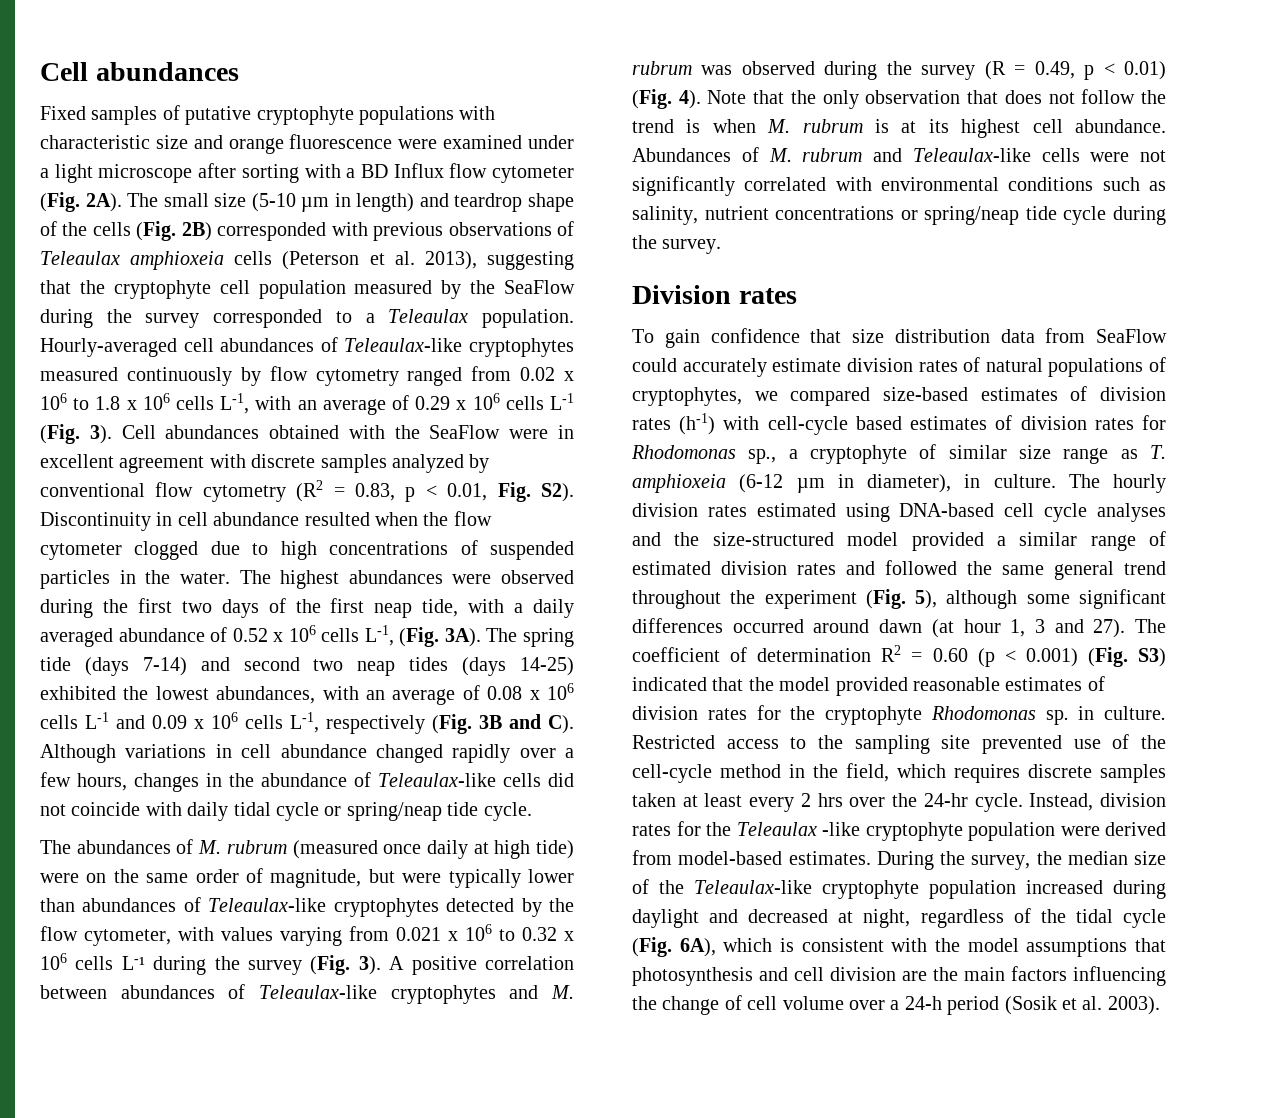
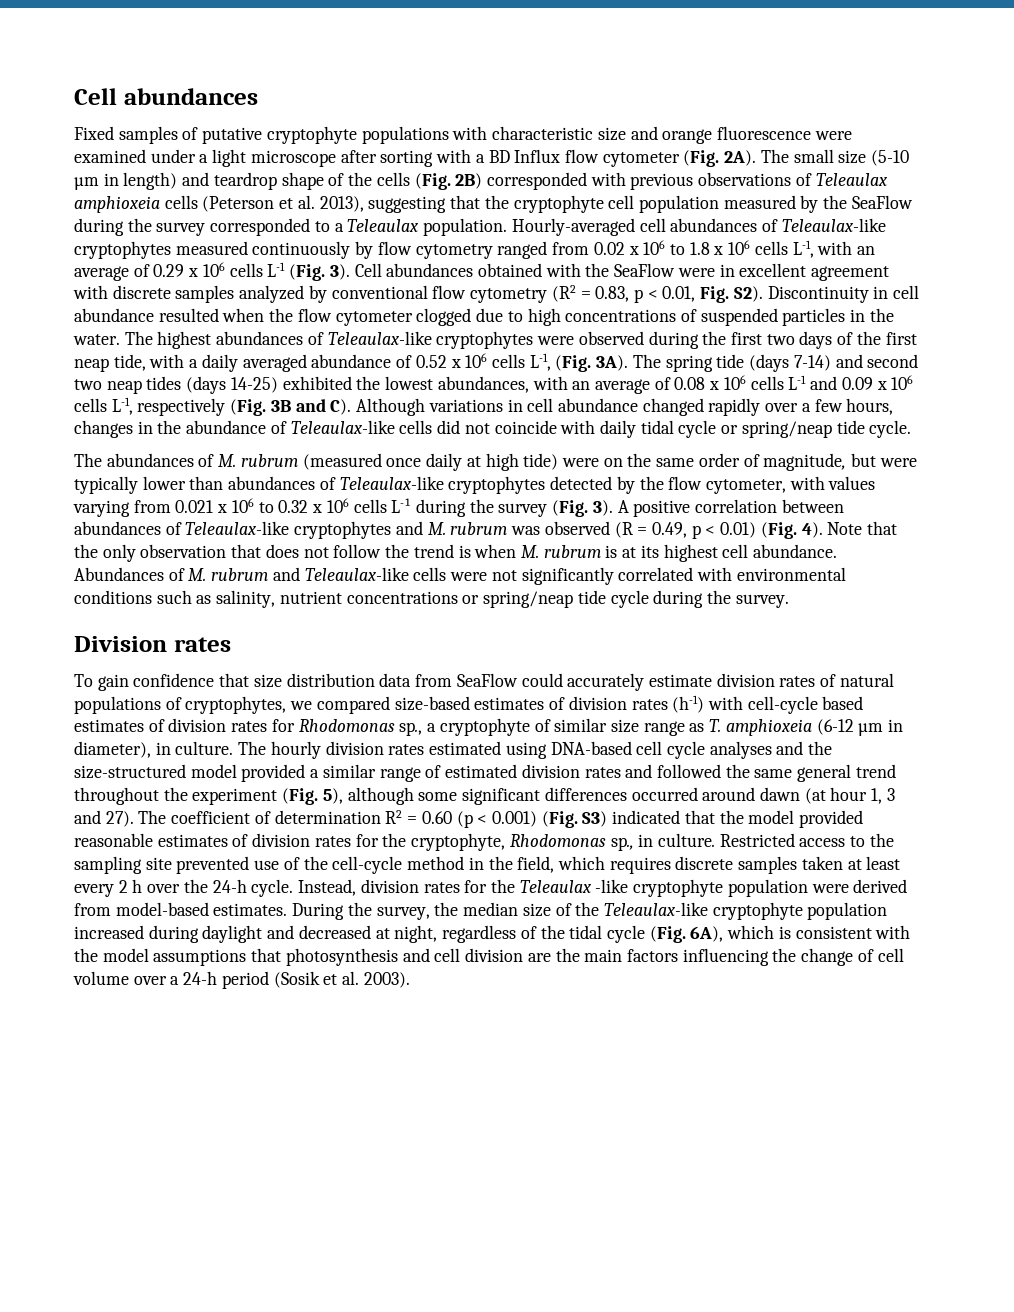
(443, 577) none -> [307,331,534,349] of Teleaulax-like cryptophytes
[824,61,976,80] during the survey -> (610, 528) none
[825,706,1069,725] cryptophyte Rhodomonas sp. -> [411,833,634,851] cryptophyte, Rhodomonas sp.,
[817,793,843,807] hrs -> [132,879,143,893] h
[923,793,968,807] 24-hr -> [212,879,247,893] 24-h

